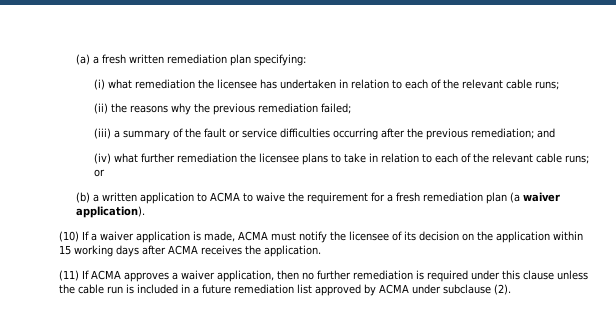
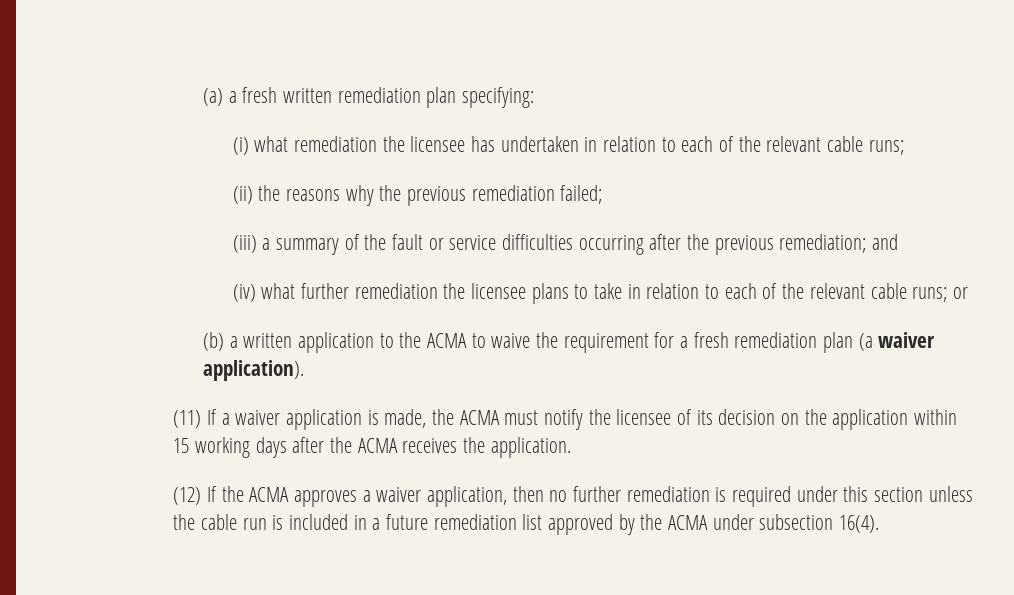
(208, 197) none -> [399,332,422,348] the
[58,231,79,242] (10) -> [173,410,202,428] (11)
(235, 236) none -> [432,409,455,425] the
(166, 250) none -> [330,437,353,453] the
[58,270,89,281] (11) If -> [173,486,244,505] (12) If the
[522,270,554,280] clause -> [874,487,924,502] section
(376, 290) none -> [640,514,663,530] the
[442,284,511,295] subclause (2). -> [759,514,880,533] subsection 16(4).

